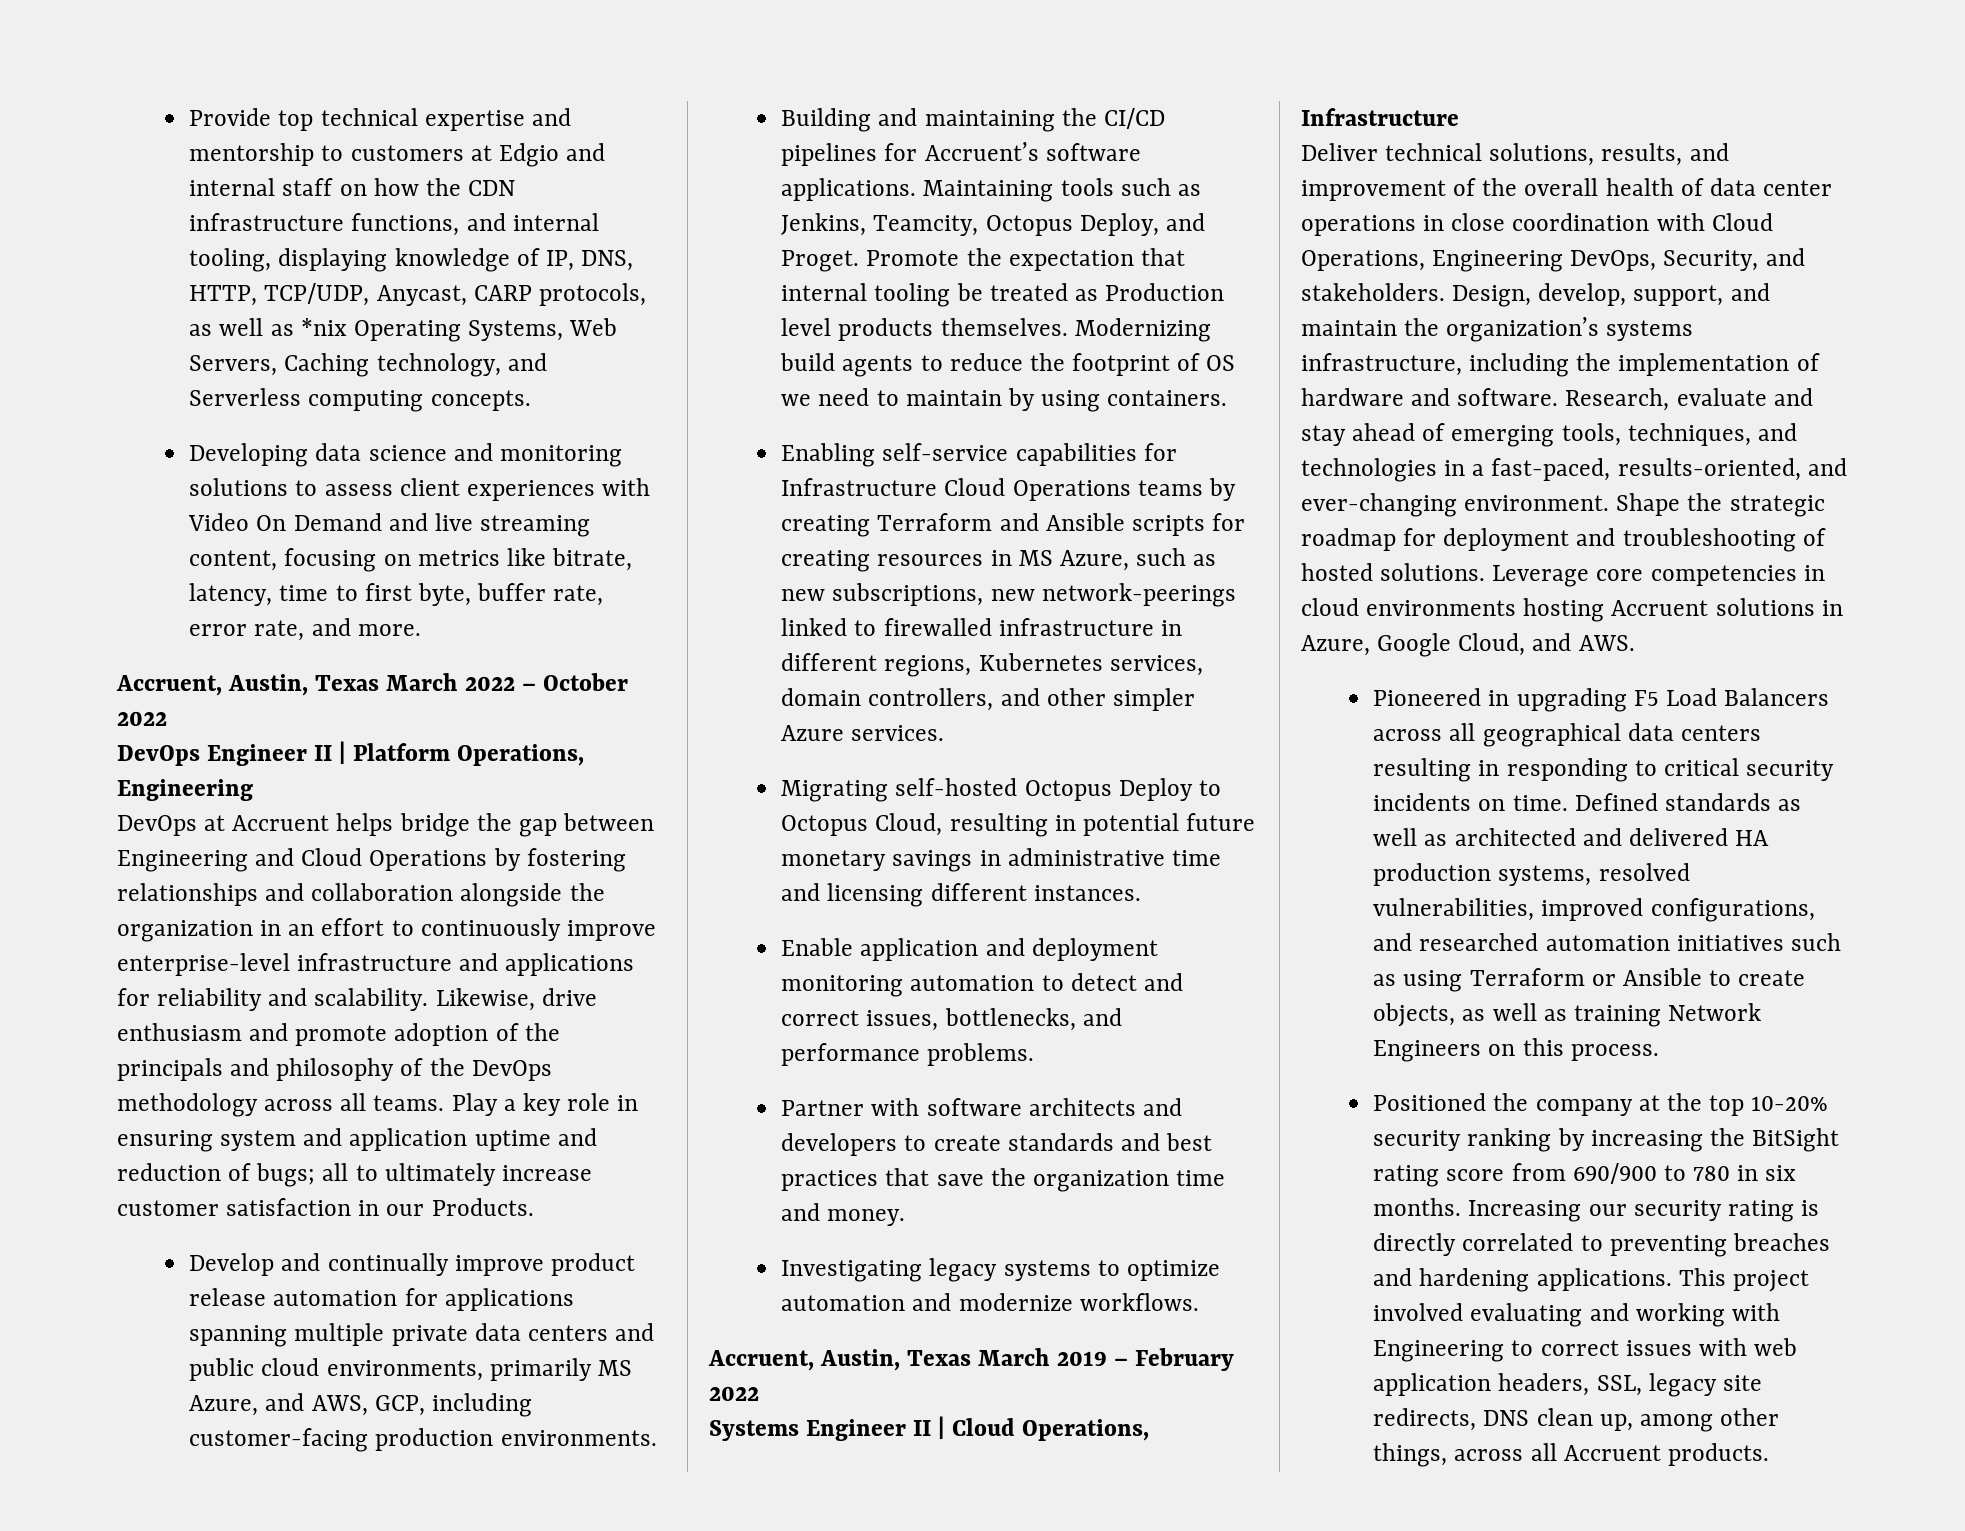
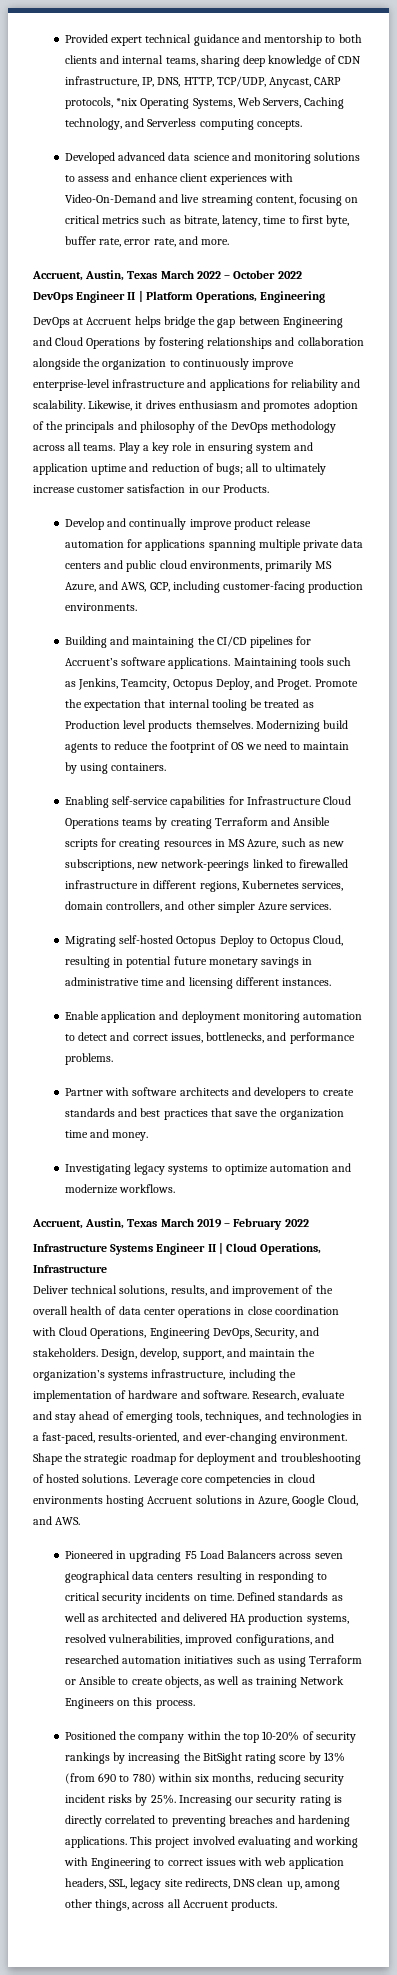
[189,108,571,131] [189,143,606,167] [189,178,516,196] [189,213,599,236] [189,248,540,272] Provide top technical expertise and mentorship to customers at Edgio and internal staff on how the CDN infrastructure functions, and internal tooling, displaying knowledge of -> [64,34,362,46] [64,55,361,67] [64,76,139,87] Provided expert technical guidance and mentorship to both clients and internal teams, sharing deep knowledge of CDN infrastructure,
[189,318,294,336] as well as -> (113, 103) none
[189,443,309,467] Developing -> [64,152,166,164] Developed advanced
(393, 490) none -> [112,173,178,182] and enhance
[188,513,382,531] Video On Demand -> [64,194,156,203] Video-On-Demand
[417,548,546,566] metrics like -> [64,215,181,224] critical metrics such as
[260,918,385,936] in an effort -> (167, 364) none
[541,988,597,1006] drive -> [135,400,176,409] it drives
[295,1025,388,1046] promote -> [263,402,311,412] promotes
(759, 1393) none -> [33,1244,107,1252] Infrastructure
[1449,723,1476,741] all -> [314,1553,343,1559] seven
[1638,1095,1660,1111] at -> [186,1731,221,1740] within
[1373,1128,1552,1152] security ranking -> [302,1731,356,1743] [64,1752,110,1764] of security rankings
[1511,1163,1797,1184] [1373,1198,1462,1216] from 690/900 to 780 in six months. -> [308,1752,345,1764] [64,1773,344,1785] [64,1794,176,1806] by 13% (from 690 to 780) within six months, reducing security incident risks by 25%.

